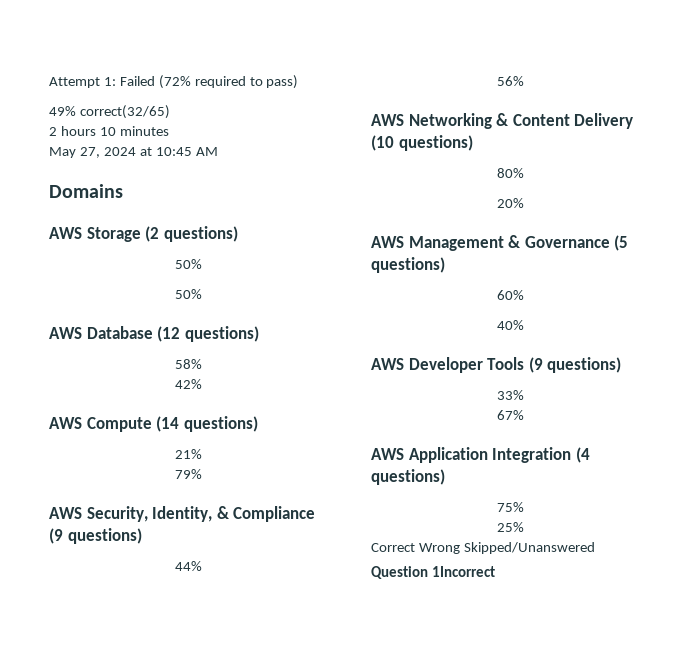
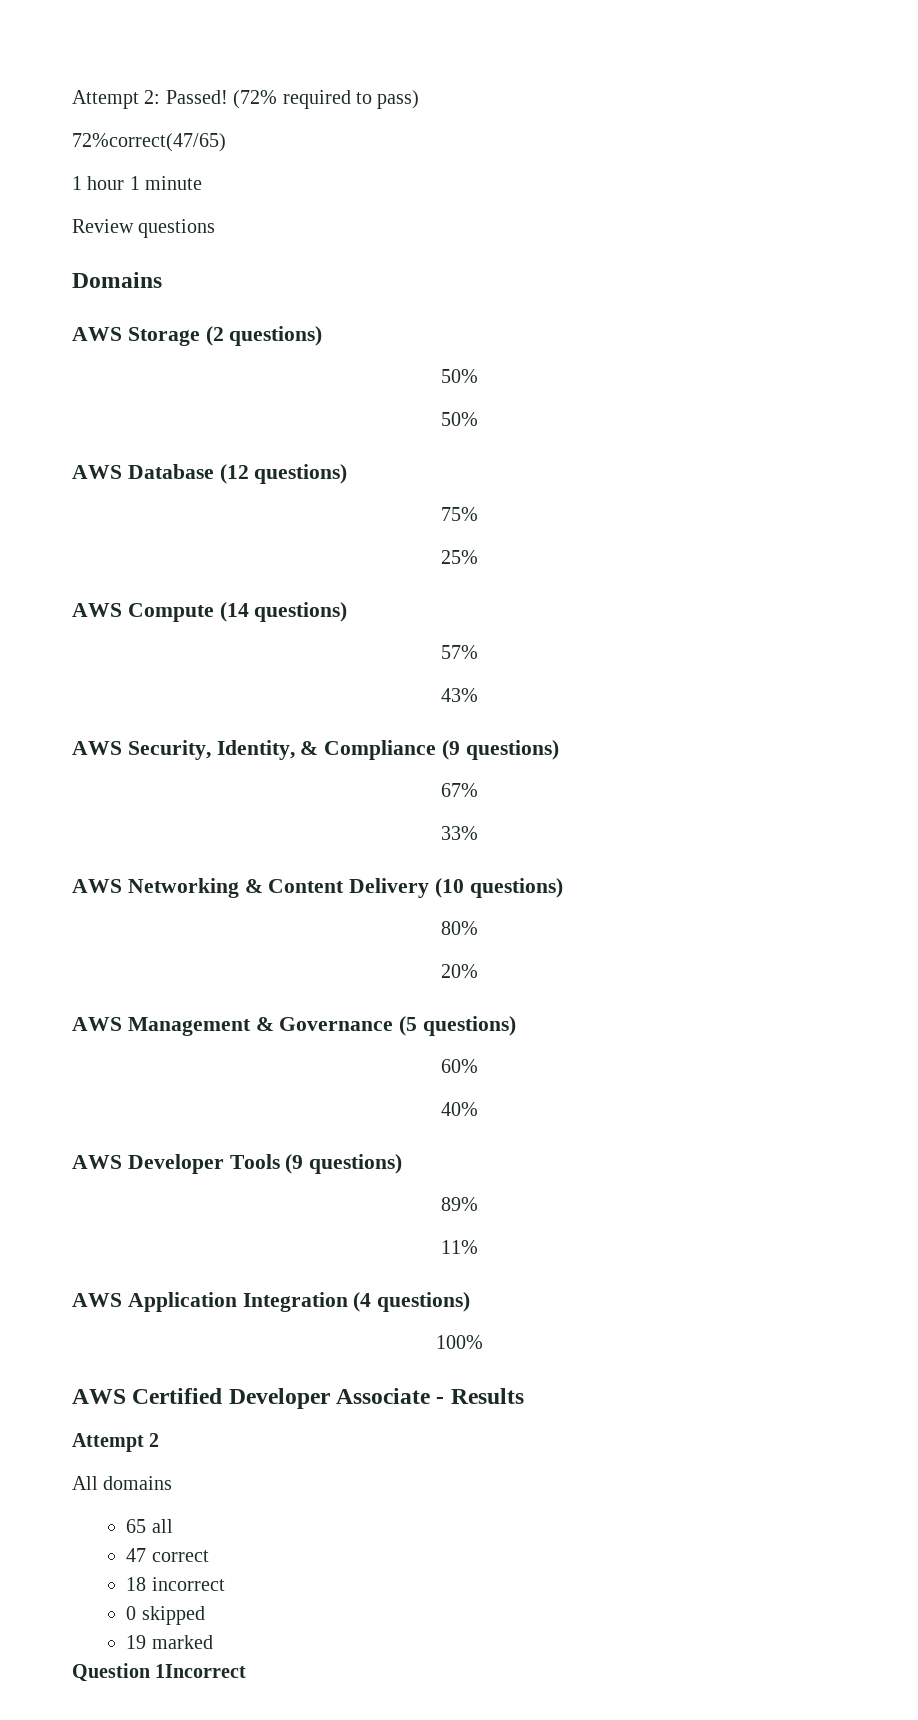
[49,76,155,88] Attempt 1: Failed -> [72,90,228,109] Attempt 2: Passed!
[49,105,170,119] [49,126,169,136] [49,147,218,158] 49% correct(32/65) // 2 hours 10 minutes // May 27, 2024 at 10:45 AM -> [72,133,226,152] [72,176,203,190] [72,219,216,238] 72%correct(47/65) // 1 hour 1 minute // Review questions
[175,359,202,369] [175,379,202,389] 58% // 42% -> [440,507,478,521] [440,550,478,564] 75% // 25%
[175,449,202,459] [175,469,202,479] 21% // 79% -> [440,645,478,659] [440,688,478,702] 57% // 43%
[175,561,202,571] [497,76,524,86] 44% // 56% -> [440,783,478,797] [440,826,478,840] 67% // 33%
[497,390,524,400] [497,410,524,420] 33% // 67% -> [440,1197,478,1211] [440,1240,478,1254] 89% // 11%
[497,502,524,512] [497,522,524,532] [371,542,595,554] 75% // 25% // Correct Wrong Skipped/Unanswered -> [435,1335,483,1349] [72,1388,524,1409] [72,1433,160,1452] [72,1476,173,1490] [126,1519,173,1533] [126,1548,209,1562] [126,1577,225,1591] [126,1606,205,1625] [126,1635,213,1649] 100% // AWS Certified Developer Associate - Results // Attempt 2 // All domains // 65 all // 47 correct // 18 incorrect // 0 skipped // 19 marked

